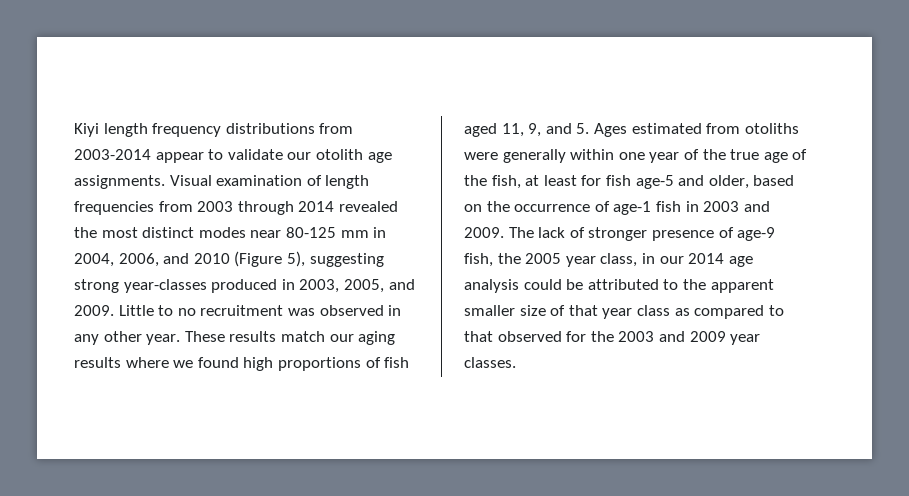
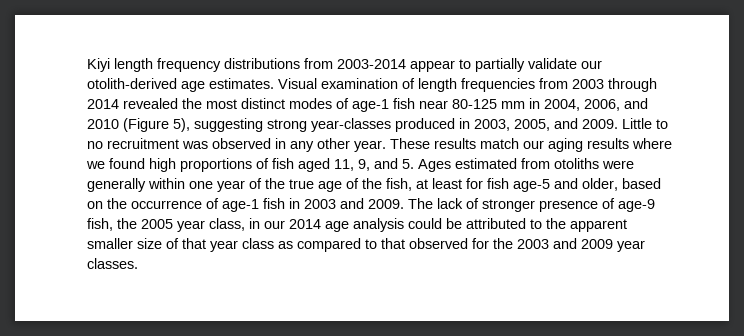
(224, 154) none -> [475,58,525,72] partially
[315,149,392,163] [74,175,165,189] otolith age assignments. -> [87,78,274,92] otolith-derived age estimates.
(246, 232) none -> [336,98,415,112] of age-1 fish

